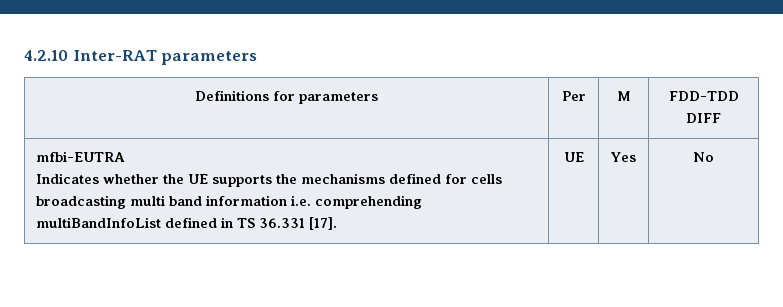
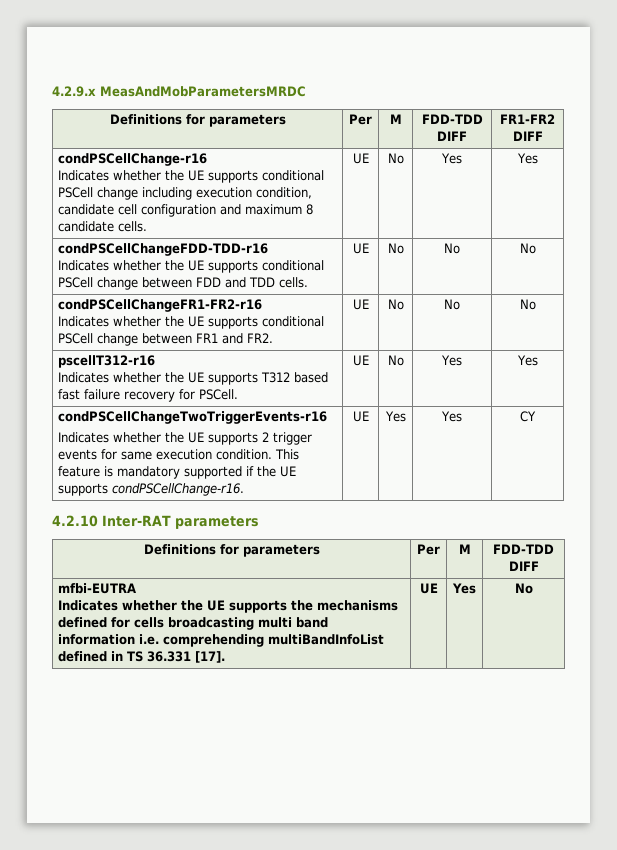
(24, 55) none -> [52,86,306,97] [109,114,286,127] [349,114,372,125] [389,114,402,124] [421,114,483,124] [437,131,467,141] [500,114,555,124] [512,131,543,141] [58,153,208,166] [58,170,325,183] [58,187,313,200] [58,204,314,217] [58,221,148,232] [352,153,369,164] [387,153,404,164] [441,153,463,164] [516,153,538,164] [58,243,269,256] [58,260,325,273] [58,277,309,290] [352,243,369,254] [387,243,404,254] [444,243,460,254] [519,243,536,254] [58,299,263,312] [58,316,325,329] [58,333,274,346] [352,299,369,310] [387,299,404,310] [444,299,460,310] [519,299,536,310] [58,355,156,368] [58,372,329,385] [58,389,239,402] [352,355,369,366] [387,355,404,366] [441,355,463,366] [516,355,538,366] [58,411,328,424] [58,432,313,445] [58,449,300,460] [58,466,297,479] [58,483,245,496] [352,411,369,422] [384,411,406,422] [441,411,463,422] [520,411,536,422] 4.2.9.x MeasAndMobParametersMRDC // Definitions for parameters | Per | M | FDD-TDD DIFF | FR1-FR2 DIFF // condPSCellChange-r16 // Indicates whether the UE supports conditional PSCell change including execution condition, candidate cell configuration and maximum 8 candidate cells. | UE | No | Yes | Yes // condPSCellChangeFDD-TDD-r16 // Indicates whether the UE supports conditional PSCell change between FDD and TDD cells. | UE | No | No | No // condPSCellChangeFR1-FR2-r16 // Indicates whether the UE supports conditional PSCell change between FR1 and FR2. | UE | No | No | No // pscellT312-r16 // Indicates whether the UE supports T312 based fast failure recovery for PSCell. | UE | No | Yes | Yes // condPSCellChangeTwoTriggerEvents-r16 // Indicates whether the UE supports 2 trigger events for same execution condition. This feature is mandatory supported if the UE supports condPSCellChange-r16. | UE | Yes | Yes | CY //

